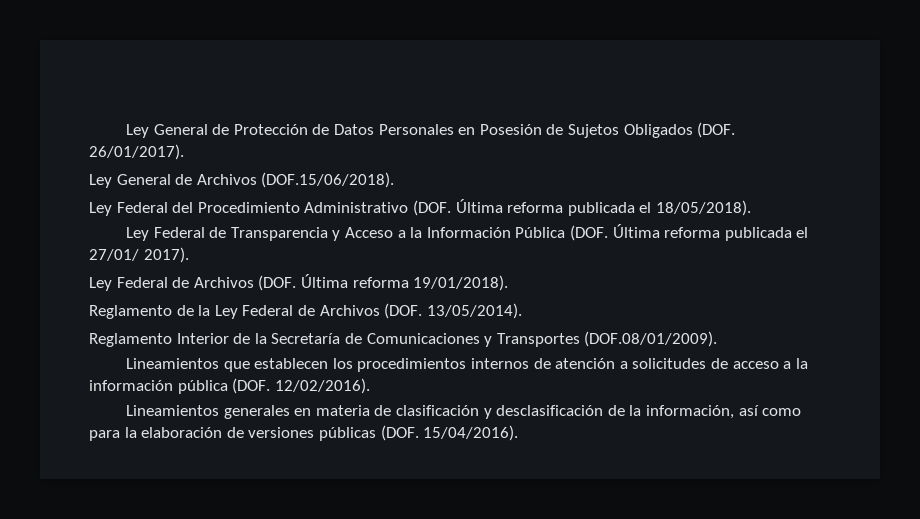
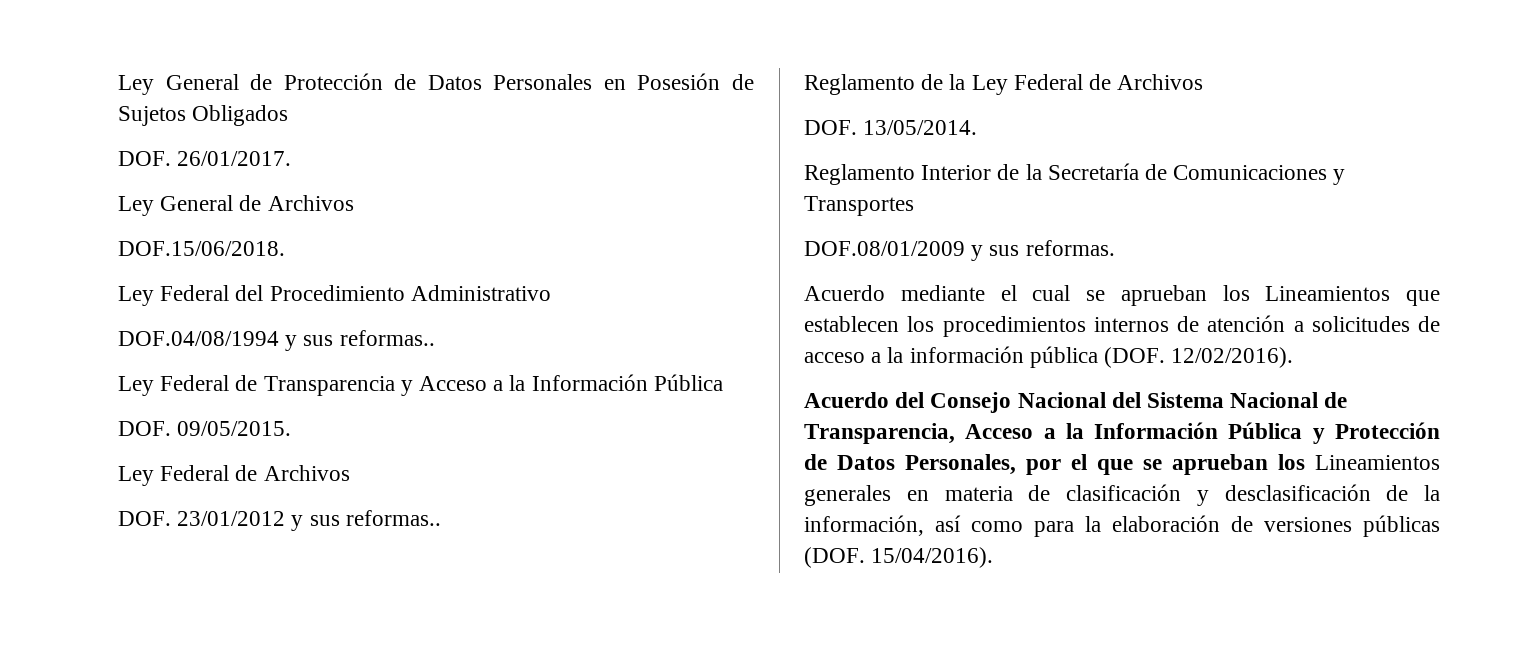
[697,122,736,138] [89,144,184,160] (DOF. 26/01/2017). -> [118,151,292,166] // DOF. 26/01/2017.
[261,172,395,188] (DOF.15/06/2018). -> [118,241,285,256] // DOF.15/06/2018.
[412,199,751,216] (DOF. Última reforma publicada el 18/05/2018). -> [118,330,435,351] // DOF.04/08/1994 y sus reformas..
[569,224,809,241] [89,247,189,263] [89,274,509,291] (DOF. Última reforma publicada el 27/01/ 2017). // Ley Federal de Archivos (DOF. Última reforma 19/01/2018). -> [118,421,292,436] [118,465,350,486] [118,510,441,531] // DOF. 09/05/2015. // Ley Federal de Archivos // DOF. 23/01/2012 y sus reformas..
[384,303,522,319] (DOF. 13/05/2014). -> [804,120,978,135] // DOF. 13/05/2014.
[584,331,718,347] (DOF.08/01/2009). // -> [804,240,1115,261] [804,285,1250,306] // DOF.08/01/2009 y sus reformas. // Acuerdo mediante el cual se aprueban los
(370, 386) none -> [804,392,1348,413] [804,422,1440,444] [804,454,1305,475] Acuerdo del Consejo Nacional del Sistema Nacional de Transparencia, Acceso a la Información Pública y Protección de Datos Personales, por el que se aprueban los

